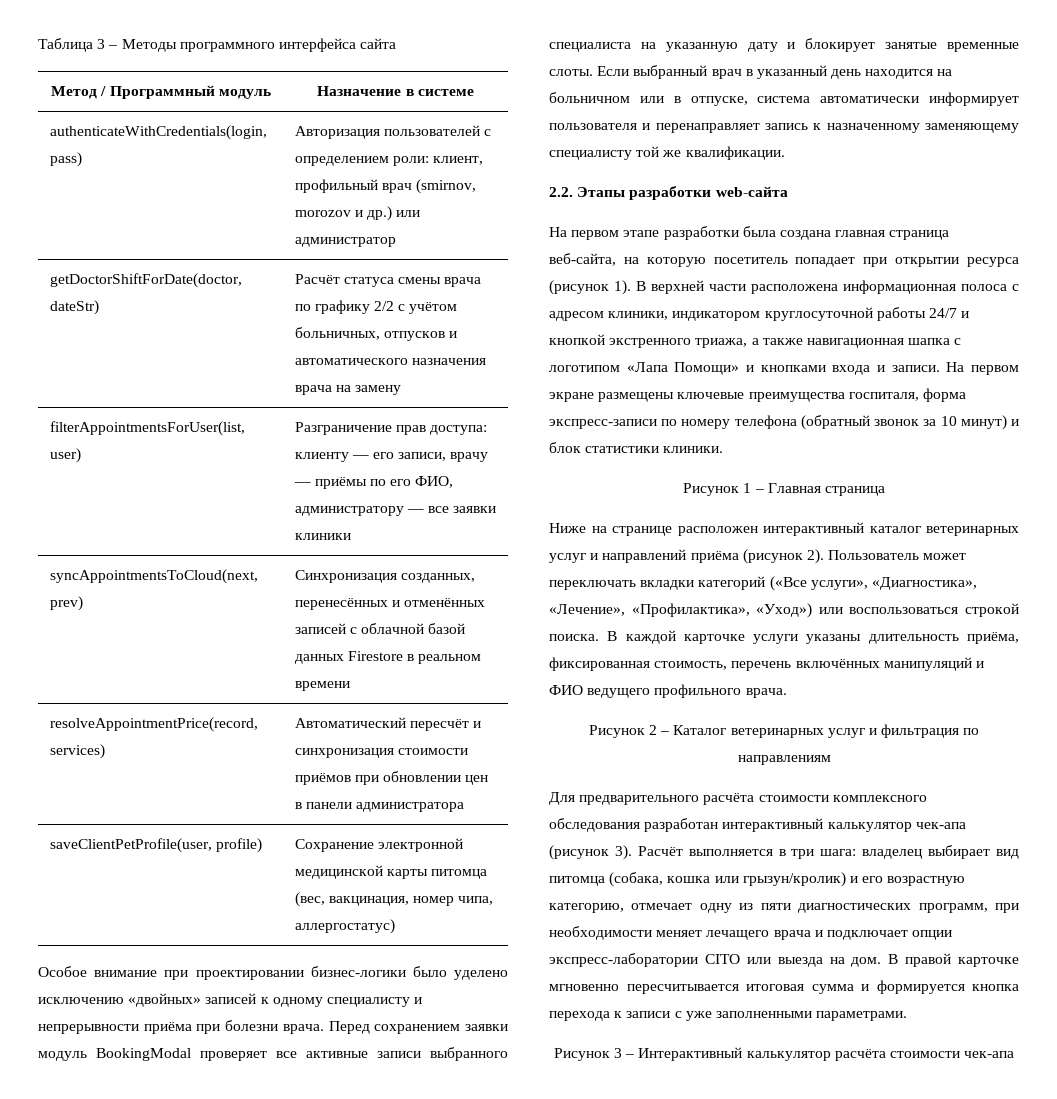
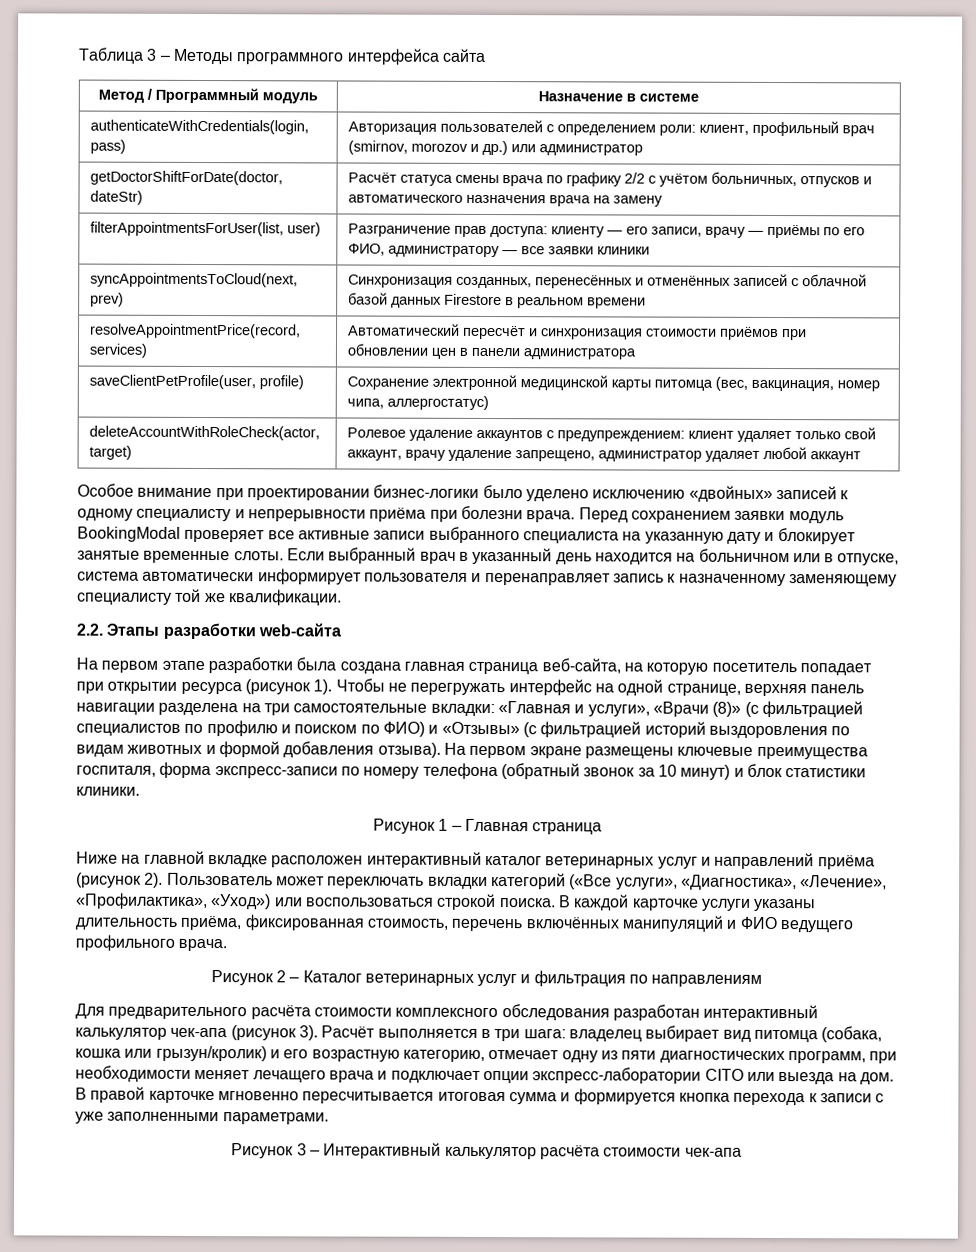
(395, 926) none -> [88,425,320,441] [88,445,132,460] [346,427,876,443] [346,446,861,463] // deleteAccountWithRoleCheck(actor, target) | Ролевое удаление аккаунтов с предупреждением: клиент удаляет только свой аккаунт, врачу удаление запрещено, администратор удаляет любой аккаунт
[636,280,1019,294] [549,307,970,321] [549,334,962,348] [549,362,940,375] В верхней части расположена информационная полоса с адресом клиники, индикатором круглосуточной работы 24/7 и кнопкой экстренного триажа, а также навигационная шапка с логотипом «Лапа Помощи» и кнопками входа и записи. -> [335,678,865,697] [76,700,863,718] [76,720,851,739] [76,741,441,758] Чтобы не перегружать интерфейс на одной странице, верхняя панель навигации разделена на три самостоятельные вкладки: «Главная и услуги», «Врачи (8)» (с фильтрацией специалистов по профилю и поиском по ФИО) и «Отзывы» (с фильтрацией историй выздоровления по видам животных и формой добавления отзыва).
[612,526,672,536] странице -> [143,850,268,868] главной вкладке

